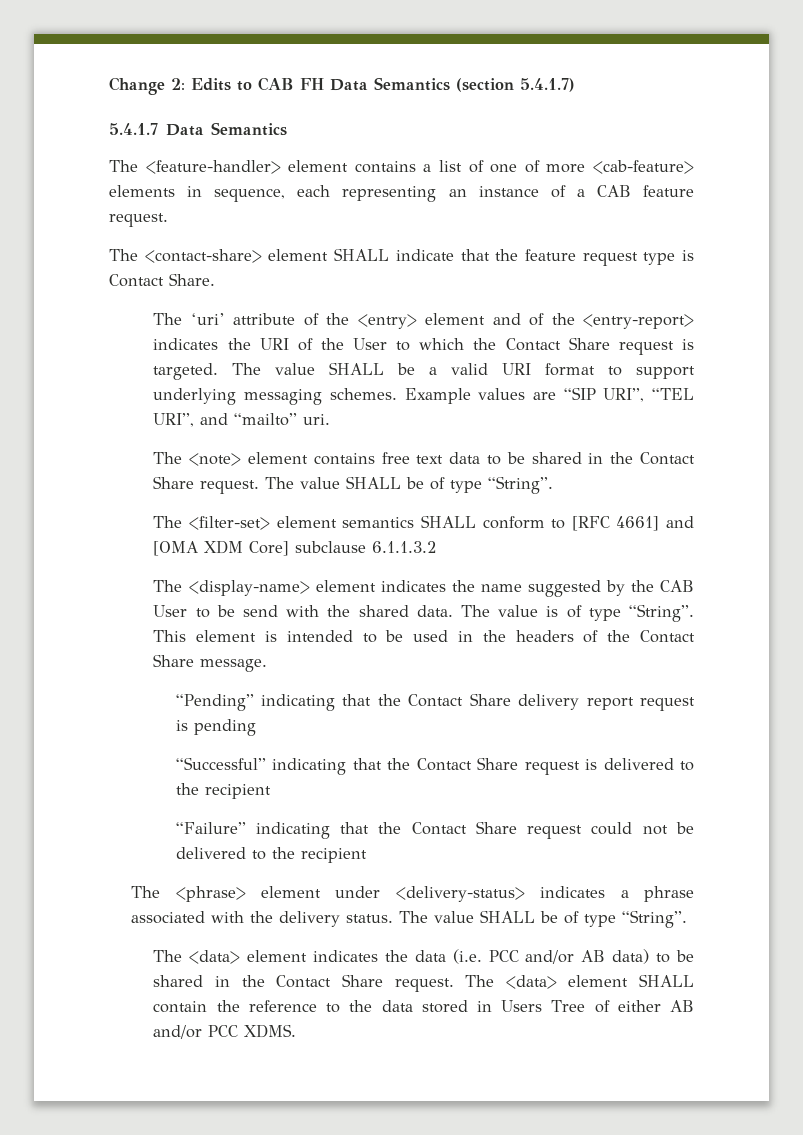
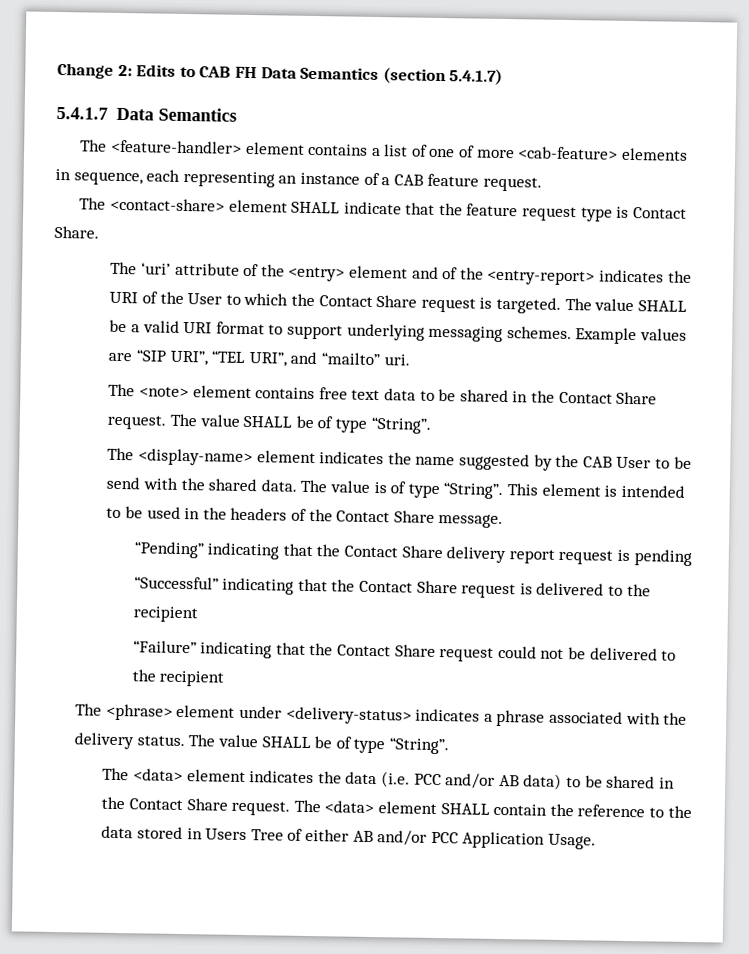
[153,515,694,531] [153,540,437,556] // The <filter-set> element semantics SHALL conform to [RFC 4661] and [OMA XDM Core] subclause 6.1.1.3.2 -> (431, 425) none
[244,1024,297,1038] XDMS. -> [462,831,596,850] Application Usage.

